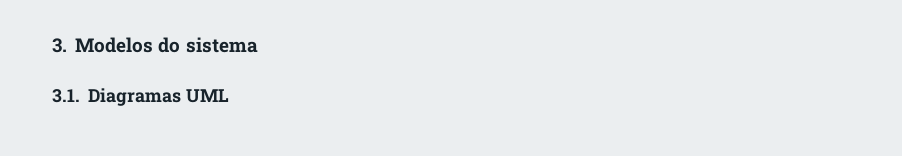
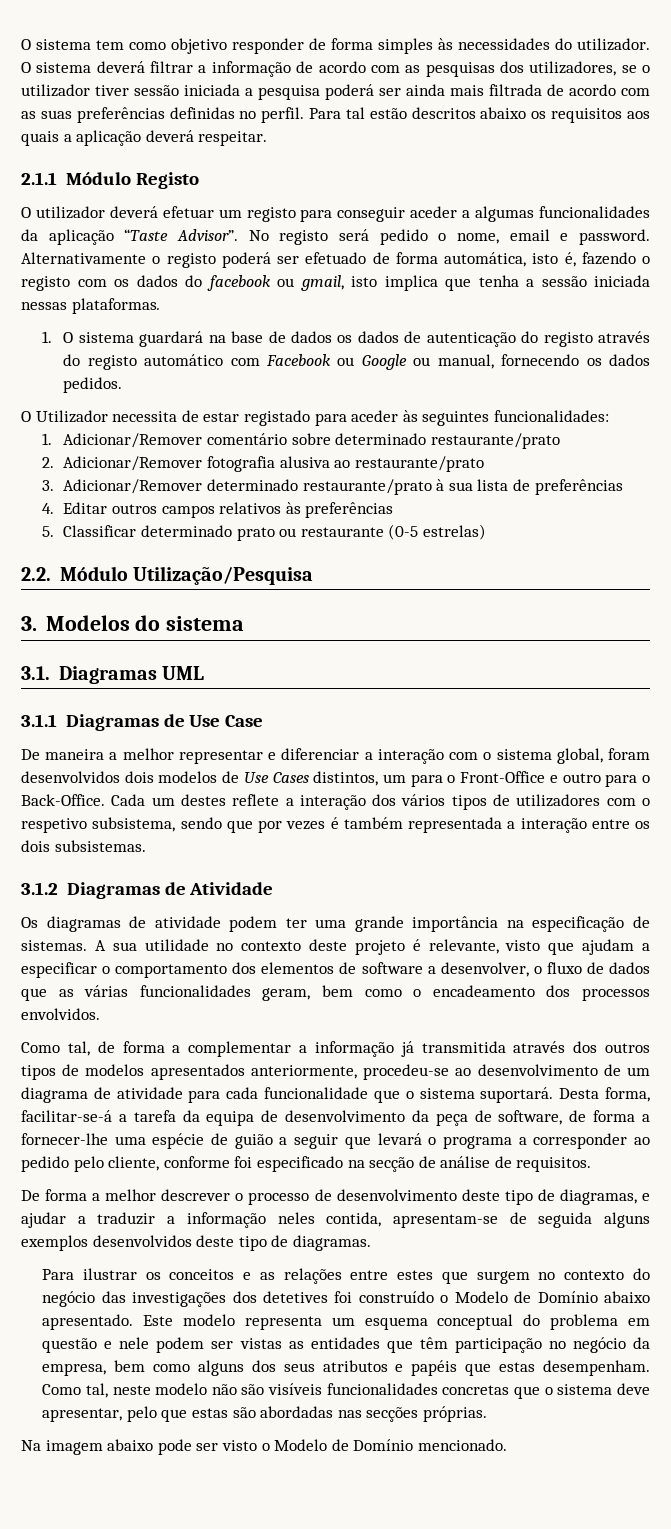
(52, 45) none -> [21,38,650,54] [21,61,650,77] [21,84,650,100] [21,107,650,123] [21,130,268,146] [21,172,199,189] [21,206,651,222] [21,229,650,245] [21,252,650,268] [21,275,650,291] [21,298,160,314] [42,331,650,347] [63,354,650,370] [63,377,123,393] [21,410,609,426] [42,433,560,449] [42,456,484,472] [42,479,623,495] [42,502,394,518] [42,524,486,541] [21,566,313,585] O sistema tem como objetivo responder de forma simples às necessidades do utilizador. O sistema deverá filtrar a informação de acordo com as pesquisas dos utilizadores, se o utilizador tiver sessão iniciada a pesquisa poderá ser ainda mais filtrada de acordo com as suas preferências definidas no perfil. Para tal estão descritos abaixo os requisitos aos quais a aplicação deverá respeitar. // 2.1.1 Módulo Registo // O utilizador deverá efetuar um registo para conseguir aceder a algumas funcionalidades da aplicação “Taste Advisor”. No registo será pedido o nome, email e password. Alternativamente o registo poderá ser efetuado de forma automática, isto é, fazendo o registo com os dados do facebook ou gmail, isto implica que tenha a sessão iniciada nessas plataformas. // 1. O sistema guardará na base de dados os dados de autenticação do registo através do registo automático com Facebook ou Google ou manual, fornecendo os dados pedidos. // O Utilizador necessita de estar registado para aceder às seguintes funcionalidades: // 1. Adicionar/Remover comentário sobre determinado restaurante/prato // 2. Adicionar/Remover fotografia alusiva ao restaurante/prato // 3. Adicionar/Remover determinado restaurante/prato à sua lista de preferências // 4. Editar outros campos relativos às preferências // 5. Classificar determinado prato ou restaurante (0-5 estrelas) // 2.2. Módulo Utilização/Pesquisa //
(230, 96) none -> [21,714,264,731] [21,748,650,764] [21,771,650,787] [21,794,650,810] [21,817,650,833] [21,840,146,852] [21,882,274,899] [21,916,650,932] [21,939,650,955] [21,962,651,978] [21,985,651,1001] [21,1008,100,1020] [21,1041,650,1057] [21,1064,650,1080] [21,1087,650,1103] [21,1110,650,1126] [21,1133,650,1149] [21,1156,592,1172] [21,1189,650,1205] [21,1212,650,1228] [21,1235,371,1251] [42,1268,650,1284] [42,1291,651,1307] [42,1314,650,1330] [42,1337,650,1353] [42,1360,650,1376] [42,1383,650,1399] [42,1406,487,1422] [21,1439,507,1455] // 3.1.1 Diagramas de Use Case // De maneira a melhor representar e diferenciar a interação com o sistema global, foram desenvolvidos dois modelos de Use Cases distintos, um para o Front-Office e outro para o Back-Office. Cada um destes reflete a interação dos vários tipos de utilizadores com o respetivo subsistema, sendo que por vezes é também representada a interação entre os dois subsistemas. // 3.1.2 Diagramas de Atividade // Os diagramas de atividade podem ter uma grande importância na especificação de sistemas. A sua utilidade no contexto deste projeto é relevante, visto que ajudam a especificar o comportamento dos elementos de software a desenvolver, o fluxo de dados que as várias funcionalidades geram, bem como o encadeamento dos processos envolvidos. // Como tal, de forma a complementar a informação já transmitida através dos outros tipos de modelos apresentados anteriormente, procedeu-se ao desenvolvimento de um diagrama de atividade para cada funcionalidade que o sistema suportará. Desta forma, facilitar-se-á a tarefa da equipa de desenvolvimento da peça de software, de forma a fornecer-lhe uma espécie de guião a seguir que levará o programa a corresponder ao pedido pelo cliente, conforme foi especificado na secção de análise de requisitos. // De forma a melhor descrever o processo de desenvolvimento deste tipo de diagramas, e ajudar a traduzir a informação neles contida, apresentam-se de seguida alguns exemplos desenvolvidos deste tipo de diagramas. // Para ilustrar os conceitos e as relações entre estes que surgem no contexto do negócio das investigações dos detetives foi construído o Modelo de Domínio abaixo apresentado. Este modelo representa um esquema conceptual do problema em questão e nele podem ser vistas as entidades que têm participação no negócio da empresa, bem como alguns dos seus atributos e papéis que estas desempenham. Como tal, neste modelo não são visíveis funcionalidades concretas que o sistema deve apresentar, pelo que estas são abordadas nas secções próprias. // Na imagem abaixo pode ser visto o Modelo de Domínio mencionado.

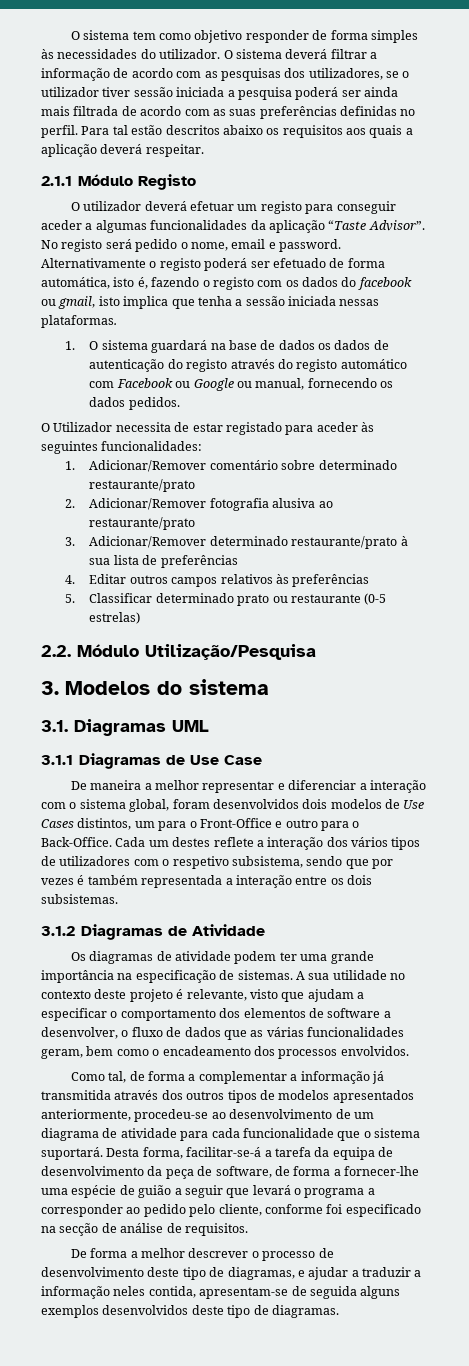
[42,1268,650,1284] [42,1291,651,1307] [42,1314,650,1330] [42,1337,650,1353] [42,1360,650,1376] [42,1383,650,1399] [42,1406,487,1422] [21,1439,507,1455] // Para ilustrar os conceitos e as relações entre estes que surgem no contexto do negócio das investigações dos detetives foi construído o Modelo de Domínio abaixo apresentado. Este modelo representa um esquema conceptual do problema em questão e nele podem ser vistas as entidades que têm participação no negócio da empresa, bem como alguns dos seus atributos e papéis que estas desempenham. Como tal, neste modelo não são visíveis funcionalidades concretas que o sistema deve apresentar, pelo que estas são abordadas nas secções próprias. // Na imagem abaixo pode ser visto o Modelo de Domínio mencionado. -> (339, 1311) none

